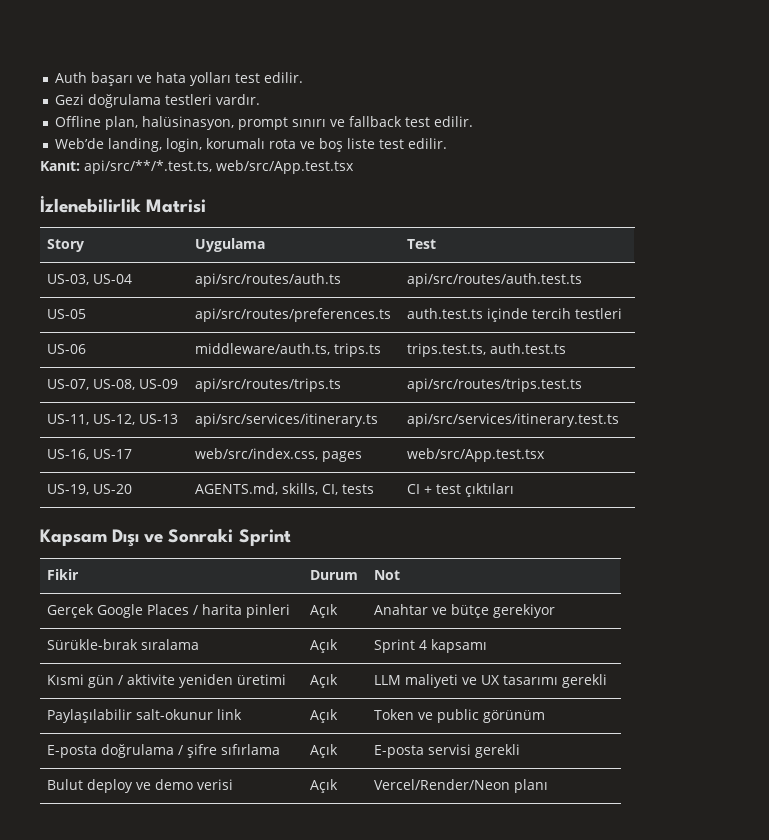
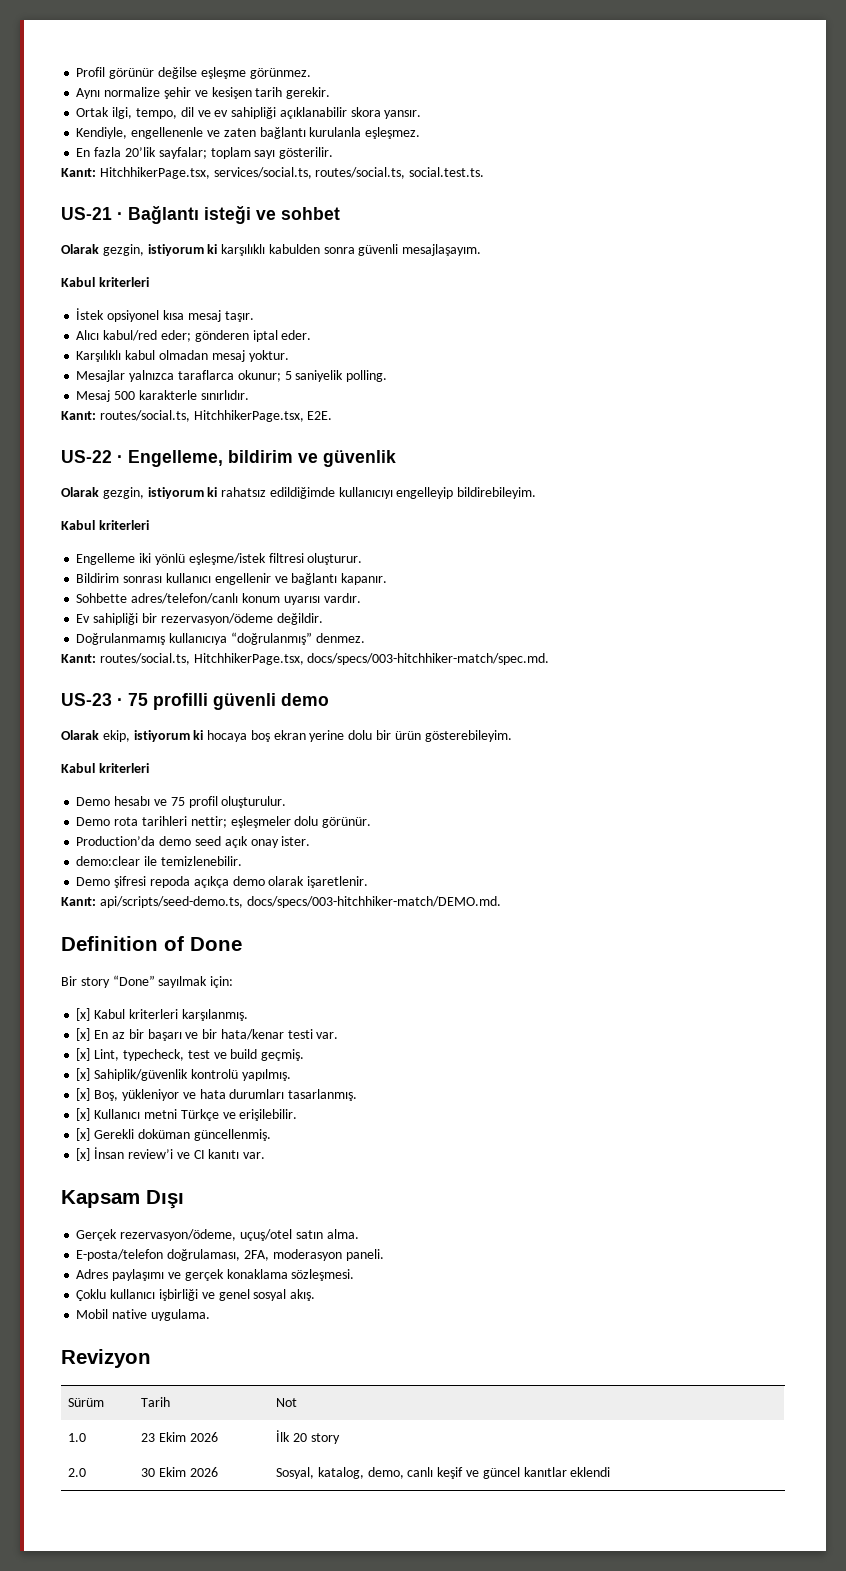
[55,72,304,86] [55,94,261,108] [55,116,474,130] [55,138,448,152] [40,160,354,174] [40,195,207,213] [47,239,85,252] [195,238,266,252] [407,239,437,249] [47,274,133,285] [195,273,342,287] [407,273,583,287] [47,309,87,319] [195,308,392,322] [407,308,623,322] [47,344,87,354] [195,343,382,357] [407,343,567,357] [47,379,179,390] [195,378,342,392] [407,378,583,392] [47,414,179,425] [195,413,379,427] [407,413,620,427] [47,449,133,460] [195,448,363,462] [407,448,546,462] [47,484,133,495] [195,483,375,495] [407,483,515,497] [40,528,291,547] [47,569,80,580] [310,570,359,580] [374,570,401,580] [47,604,291,618] [310,604,339,618] [374,604,556,618] [47,639,200,650] [310,639,339,653] [374,639,488,653] [47,674,287,688] [310,674,339,688] [374,674,608,688] [47,709,243,723] [310,709,339,723] [374,709,546,723] [47,744,281,758] [310,744,339,758] [374,744,521,758] [47,779,234,793] [310,779,339,793] [374,779,549,793] Auth başarı ve hata yolları test edilir. // Gezi doğrulama testleri vardır. // Offline plan, halüsinasyon, prompt sınırı ve fallback test edilir. // Web’de landing, login, korumalı rota ve boş liste test edilir. // Kanıt: api/src/**/*.test.ts, web/src/App.test.tsx // İzlenebilirlik Matrisi // Story | Uygulama | Test // US-03, US-04 | api/src/routes/auth.ts | api/src/routes/auth.test.ts // US-05 | api/src/routes/preferences.ts | auth.test.ts içinde tercih testleri // US-06 | middleware/auth.ts, trips.ts | trips.test.ts, auth.test.ts // US-07, US-08, US-09 | api/src/routes/trips.ts | api/src/routes/trips.test.ts // US-11, US-12, US-13 | api/src/services/itinerary.ts | api/src/services/itinerary.test.ts // US-16, US-17 | web/src/index.css, pages | web/src/App.test.tsx // US-19, US-20 | AGENTS.md, skills, CI, tests | CI + test çıktıları // Kapsam Dışı ve Sonraki Sprint // Fikir | Durum | Not // Gerçek Google Places / harita pinleri | Açık | Anahtar ve bütçe gerekiyor // Sürükle-bırak sıralama | Açık | Sprint 4 kapsamı // Kısmi gün / aktivite yeniden üretimi | Açık | LLM maliyeti ve UX tasarımı gerekli // Paylaşılabilir salt-okunur link | Açık | Token ve public görünüm // E-posta doğrulama / şifre sıfırlama | Açık | E-posta servisi gerekli // Bulut deploy ve demo verisi | Açık | Vercel/Render/Neon planı -> [76,67,311,79] [76,87,331,99] [76,107,422,119] [76,127,421,139] [76,147,334,159] [61,167,485,179] [61,206,340,224] [61,244,482,256] [61,277,149,287] [76,308,254,322] [76,330,312,342] [76,350,289,362] [76,370,388,382] [76,390,249,402] [61,410,333,422] [61,450,396,467] [61,487,537,499] [61,520,149,530] [76,553,363,565] [76,573,388,585] [76,593,361,605] [76,613,323,625] [76,632,365,645] [61,653,550,665] [61,693,329,710] [61,730,512,742] [61,763,149,773] [76,796,287,808] [76,816,372,828] [76,836,311,848] [76,856,242,866] [76,876,369,888] [61,896,501,908] [61,936,242,951] [61,975,234,988] [76,1008,248,1021] [76,1028,339,1041] [76,1048,305,1061] [76,1068,291,1081] [76,1088,358,1101] [76,1108,298,1121] [76,1128,271,1141] [76,1147,266,1161] [61,1190,184,1209] [76,1229,359,1241] [76,1249,384,1261] [76,1269,355,1281] [76,1289,316,1301] [76,1309,210,1321] [61,1349,151,1368] [68,1398,105,1407] [141,1397,171,1407] [276,1398,298,1407] [68,1433,87,1442] [141,1432,218,1442] [276,1430,340,1444] [68,1468,87,1477] [141,1467,218,1477] [276,1467,611,1479] Profil görünür değilse eşleşme görünmez. // Aynı normalize şehir ve kesişen tarih gerekir. // Ortak ilgi, tempo, dil ve ev sahipliği açıklanabilir skora yansır. // Kendiyle, engellenenle ve zaten bağlantı kurulanla eşleşmez. // En fazla 20’lik sayfalar; toplam sayı gösterilir. // Kanıt: HitchhikerPage.tsx, services/social.ts, routes/social.ts, social.test.ts. // US-21 · Bağlantı isteği ve sohbet // Olarak gezgin, istiyorum ki karşılıklı kabulden sonra güvenli mesajlaşayım. // Kabul kriterleri // İstek opsiyonel kısa mesaj taşır. // Alıcı kabul/red eder; gönderen iptal eder. // Karşılıklı kabul olmadan mesaj yoktur. // Mesajlar yalnızca taraflarca okunur; 5 saniyelik polling. // Mesaj 500 karakterle sınırlıdır. // Kanıt: routes/social.ts, HitchhikerPage.tsx, E2E. // US-22 · Engelleme, bildirim ve güvenlik // Olarak gezgin, istiyorum ki rahatsız edildiğimde kullanıcıyı engelleyip bildirebileyim. // Kabul kriterleri // Engelleme iki yönlü eşleşme/istek filtresi oluşturur. // Bildirim sonrası kullanıcı engellenir ve bağlantı kapanır. // Sohbette adres/telefon/canlı konum uyarısı vardır. // Ev sahipliği bir rezervasyon/ödeme değildir. // Doğrulanmamış kullanıcıya “doğrulanmış” denmez. // Kanıt: routes/social.ts, HitchhikerPage.tsx, docs/specs/003-hitchhiker-match/spec.md. // US-23 · 75 profilli güvenli demo // Olarak ekip, istiyorum ki hocaya boş ekran yerine dolu bir ürün gösterebileyim. // Kabul kriterleri // Demo hesabı ve 75 profil oluşturulur. // Demo rota tarihleri nettir; eşleşmeler dolu görünür. // Production’da demo seed açık onay ister. // demo:clear ile temizlenebilir. // Demo şifresi repoda açıkça demo olarak işaretlenir. // Kanıt: api/scripts/seed-demo.ts, docs/specs/003-hitchhiker-match/DEMO.md. // Definition of Done // Bir story “Done” sayılmak için: // [x] Kabul kriterleri karşılanmış. // [x] En az bir başarı ve bir hata/kenar testi var. // [x] Lint, typecheck, test ve build geçmiş. // [x] Sahiplik/güvenlik kontrolü yapılmış. // [x] Boş, yükleniyor ve hata durumları tasarlanmış. // [x] Kullanıcı metni Türkçe ve erişilebilir. // [x] Gerekli doküman güncellenmiş. // [x] İnsan review’i ve CI kanıtı var. // Kapsam Dışı // Gerçek rezervasyon/ödeme, uçuş/otel satın alma. // E-posta/telefon doğrulaması, 2FA, moderasyon paneli. // Adres paylaşımı ve gerçek konaklama sözleşmesi. // Çoklu kullanıcı işbirliği ve genel sosyal akış. // Mobil native uygulama. // Revizyon // Sürüm | Tarih | Not // 1.0 | 23 Ekim 2026 | İlk 20 story // 2.0 | 30 Ekim 2026 | Sosyal, katalog, demo, canlı keşif ve güncel kanıtlar eklendi

